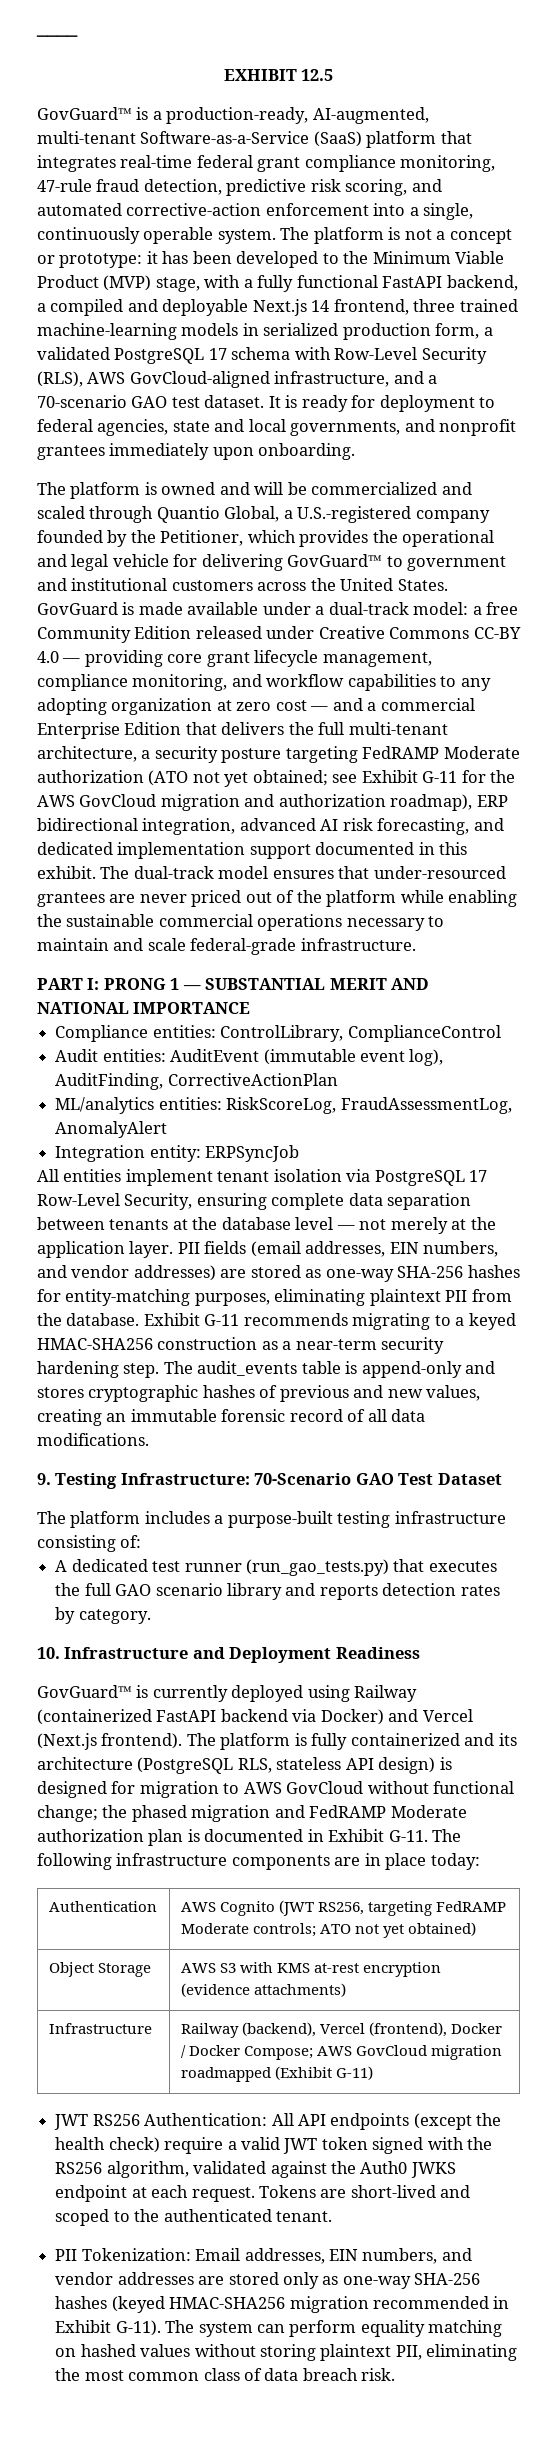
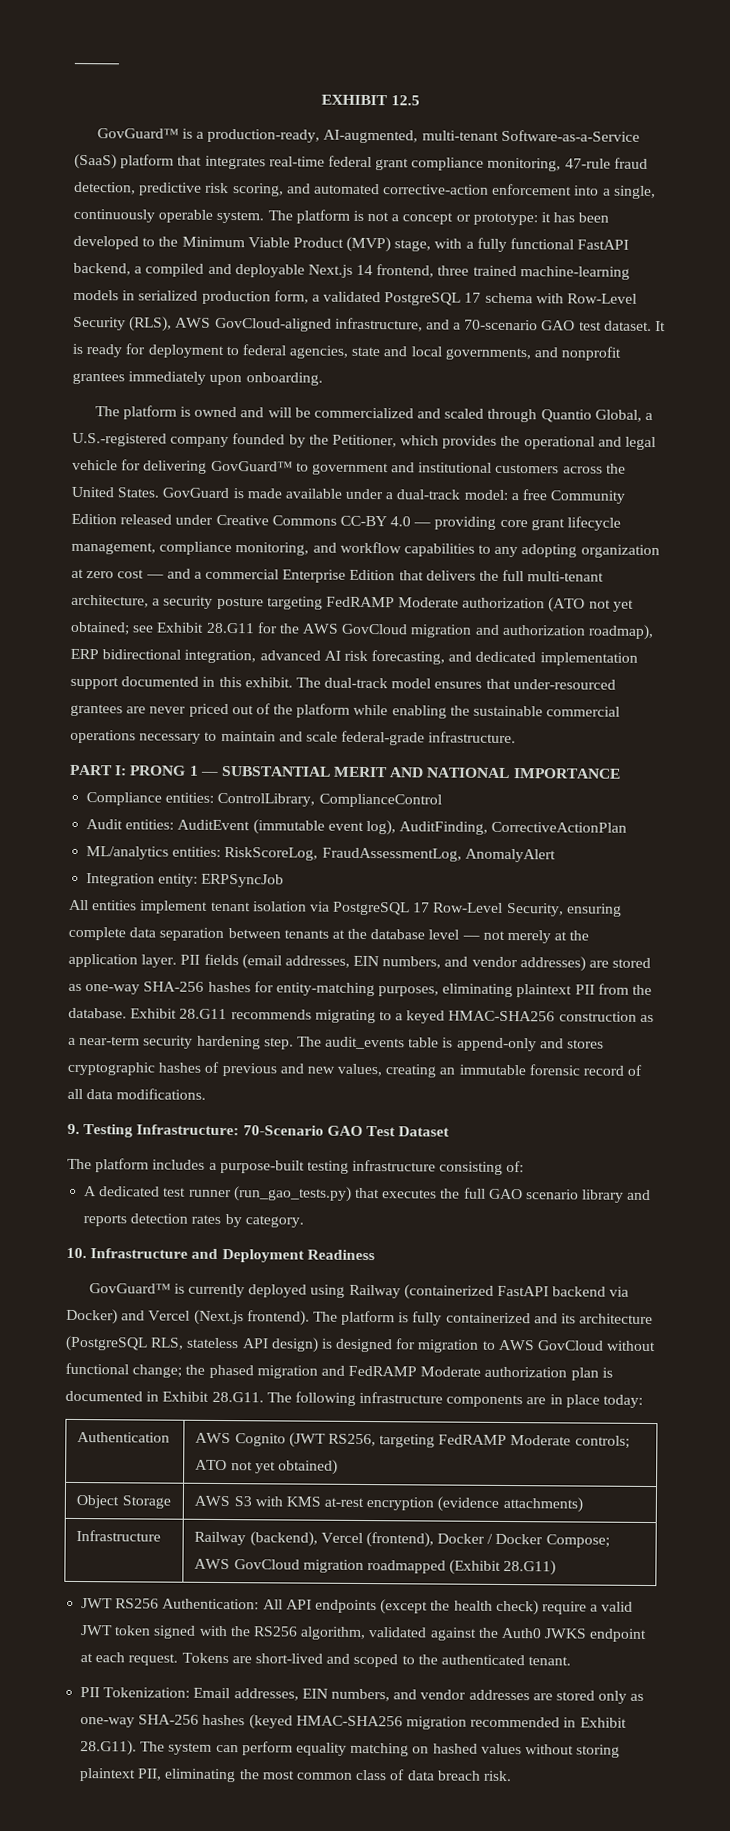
[422,771,458,783] G-11 -> [205,622,255,634] 28.G11
[204,1314,240,1326] G-11 -> [179,1008,228,1020] 28.G11
[388,1830,428,1842] G-11. -> [211,1391,264,1403] 28.G11.
[335,2066,373,2080] G-11) -> [503,1559,557,1576] 28.G11)
[115,2320,161,2336] G-11). -> [80,1740,138,1756] 28.G11).

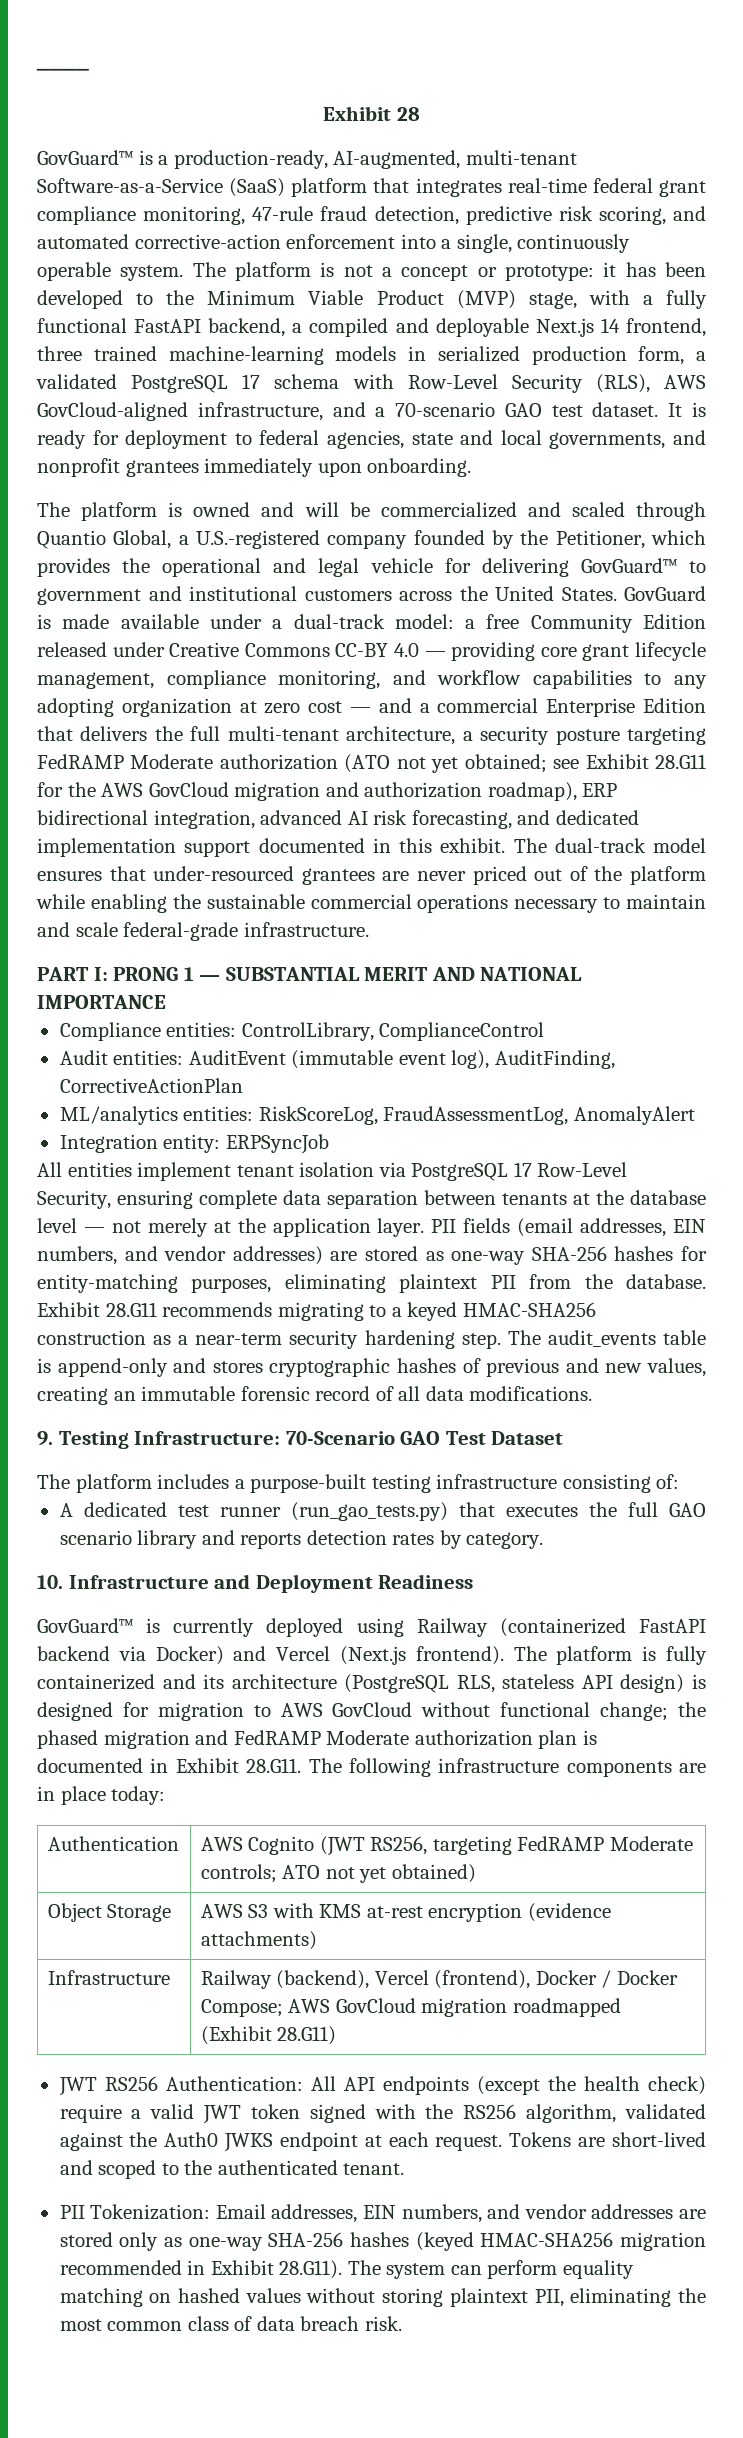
[321,94,420,106] EXHIBIT 12.5 -> [323,106,420,121] Exhibit 28

